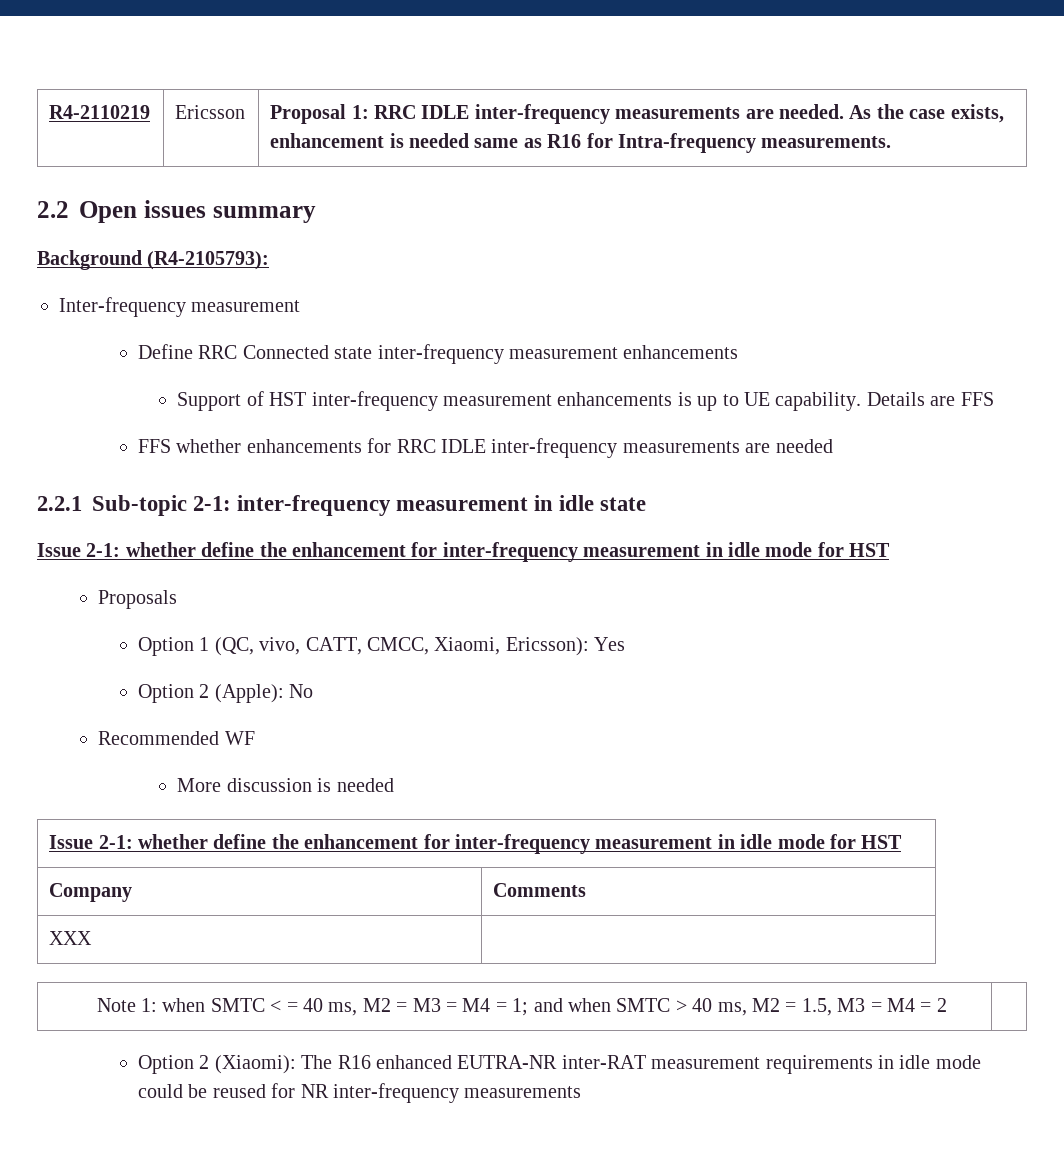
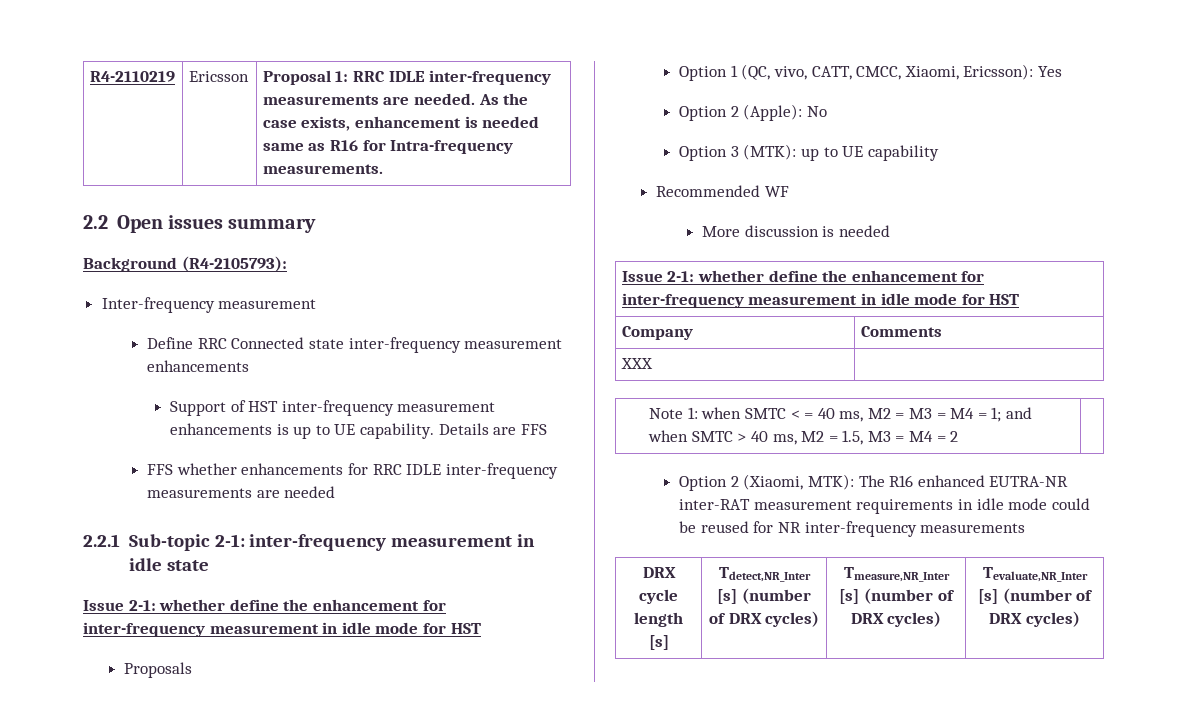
(314, 691) none -> [679,144,939,161] // Option 3 (MTK): up to UE capability
[214,1055,296,1074] (Xiaomi): -> [743,474,854,490] (Xiaomi, MTK):
(582, 1092) none -> [642,567,676,578] [639,589,678,604] [634,612,683,627] [648,635,669,650] [718,567,811,582] [717,588,811,604] [708,611,820,627] [843,567,950,582] [839,588,955,604] [850,611,942,627] [982,567,1088,582] [977,588,1094,604] [989,611,1080,627] // DRX cycle length [s] | Tdetect,NR_Inter [s] (number of DRX cycles) | Tmeasure,NR_Inter [s] (number of DRX cycles) | Tevaluate,NR_Inter [s] (number of DRX cycles)

